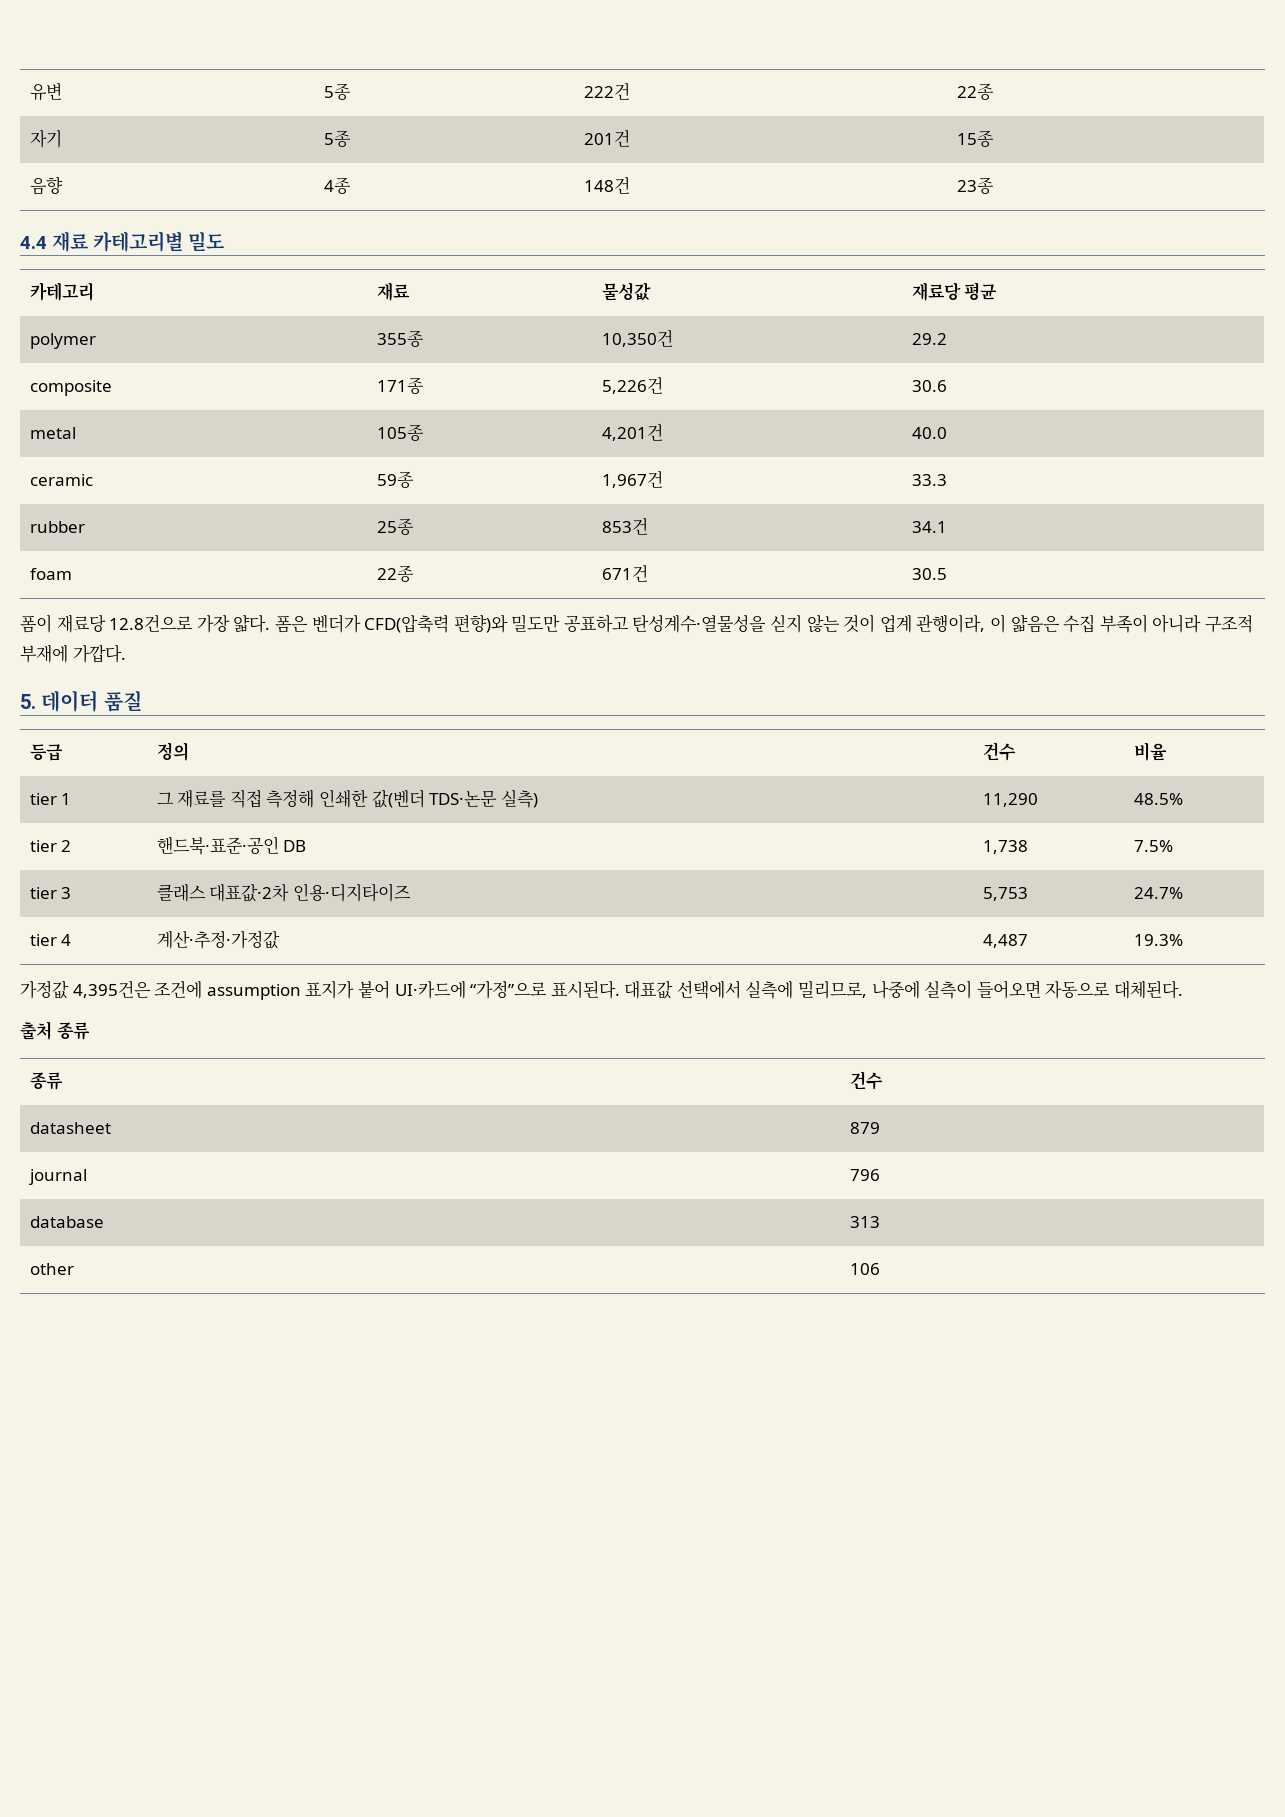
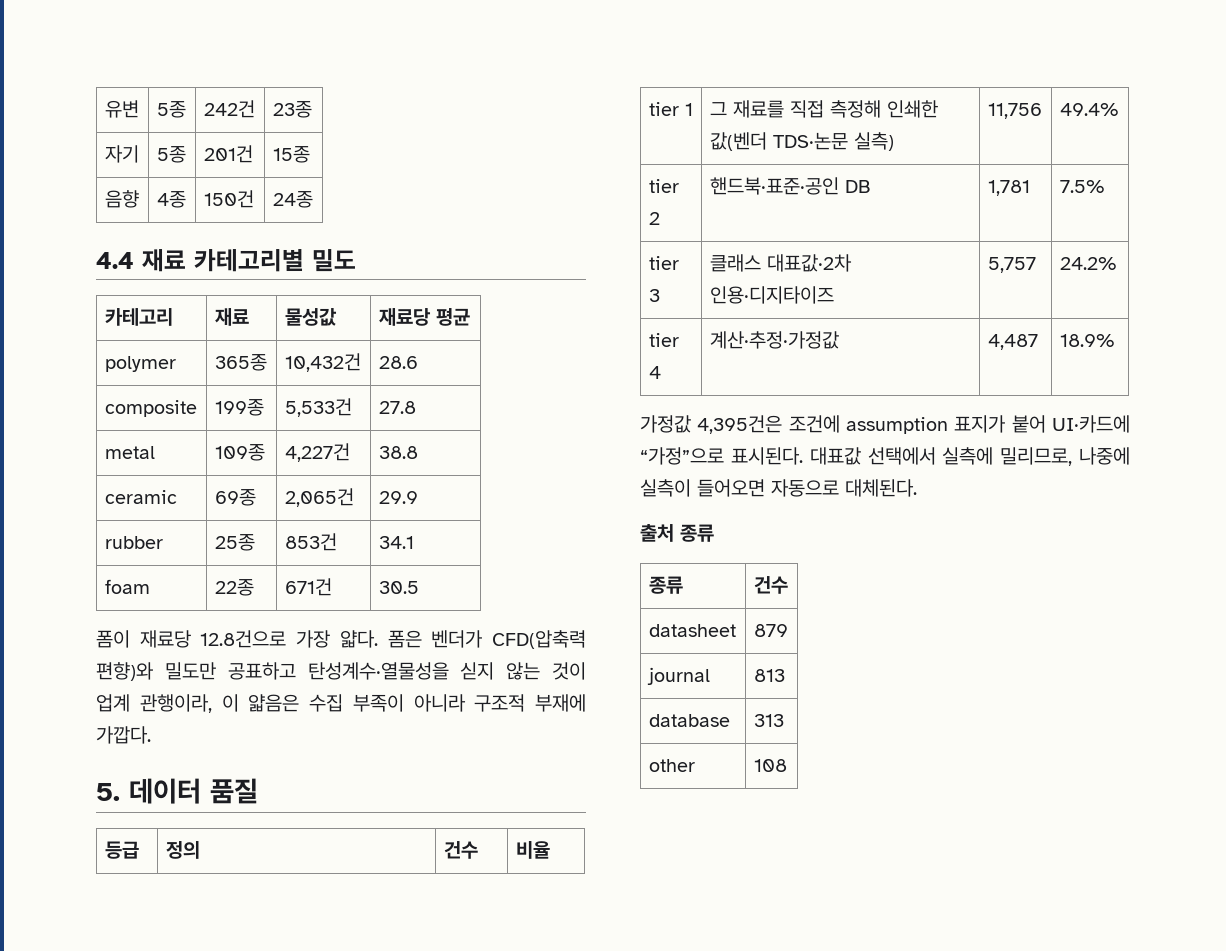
[583,82,630,100] [956,83,994,100] 222건 | 22종 -> [203,100,255,118] [272,101,312,118] 242건 | 23종
[583,176,630,194] [956,177,994,194] 148건 | 23종 -> [203,190,254,208] [272,191,313,208] 150건 | 24종
[376,330,424,347] [601,329,673,347] [911,333,947,345] [29,380,112,396] [376,377,424,394] [601,376,663,394] [911,380,947,392] [29,427,76,439] [376,424,424,441] [601,423,663,441] [911,427,947,439] [29,474,93,486] [376,471,414,488] [601,470,663,488] [911,474,947,486] 355종 | 10,350건 | 29.2 // composite | 171종 | 5,226건 | 30.6 // metal | 105종 | 4,201건 | 40.0 // ceramic | 59종 | 1,967건 | 33.3 -> [214,354,267,371] [284,353,361,372] [378,356,418,369] [104,400,197,417] [214,399,264,416] [284,398,352,417] [378,401,416,414] [104,446,155,459] [214,444,265,461] [284,443,350,462] [378,446,418,459] [104,490,177,504] [214,489,256,506] [284,488,354,507] [378,491,418,504] 365종 | 10,432건 | 28.6 // composite | 199종 | 5,533건 | 27.8 // metal | 109종 | 4,227건 | 38.8 // ceramic | 69종 | 2,065건 | 29.9
[982,793,1038,807] [1133,793,1183,805] 11,290 | 48.5% -> [987,103,1042,119] [1059,103,1119,116] 11,756 | 49.4%
[982,840,1028,854] 1,738 -> [987,180,1030,196] 1,781
[982,887,1028,901] [1133,887,1183,899] 5,753 | 24.7% -> [987,257,1036,273] [1059,257,1117,270] 5,757 | 24.2%
[1133,934,1183,946] 19.3% -> [1059,334,1115,347] 18.9%
[849,1169,880,1181] 796 -> [753,669,785,682] 813
[849,1263,880,1275] 106 -> [753,759,787,772] 108

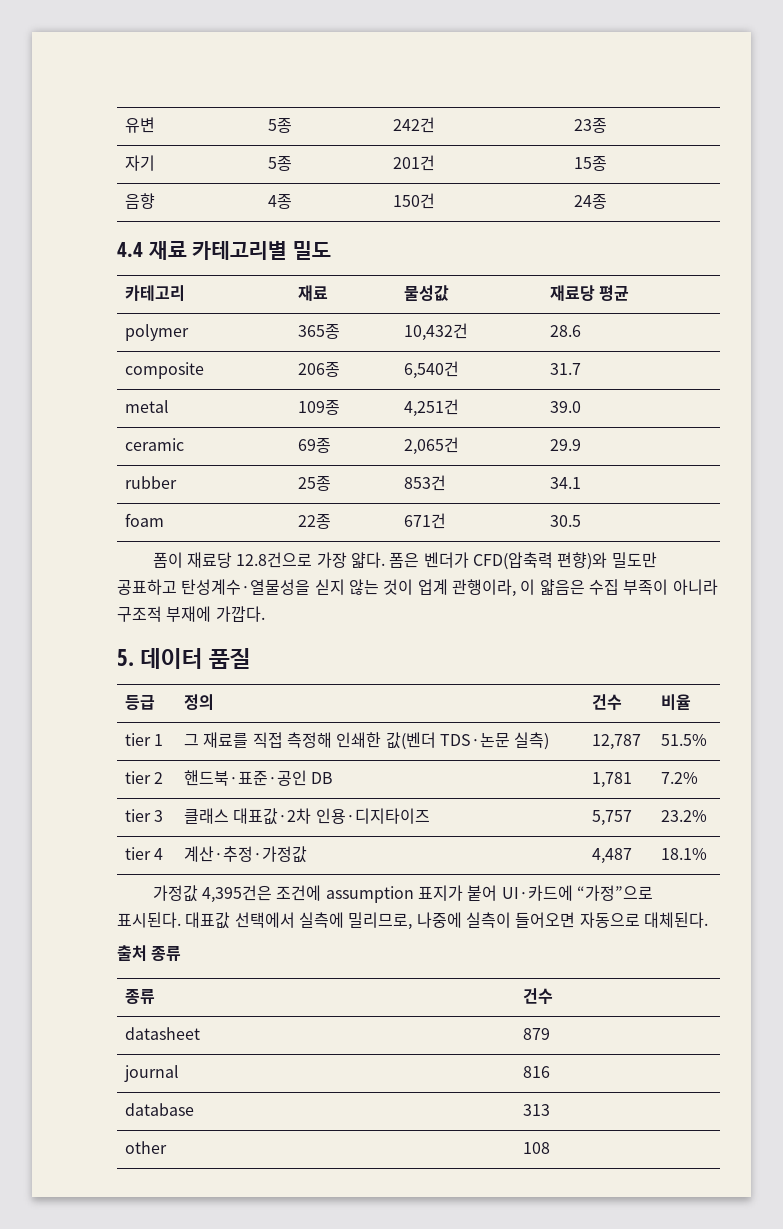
[214,399,264,416] [284,398,352,417] [378,401,416,414] 199종 | 5,533건 | 27.8 -> [298,362,341,377] [404,361,460,379] [550,363,582,375] 206종 | 6,540건 | 31.7
[284,443,350,462] [378,446,418,459] 4,227건 | 38.8 -> [404,399,460,417] [550,401,582,413] 4,251건 | 39.0
[987,103,1042,119] [1059,103,1119,116] 11,756 | 49.4% -> [592,734,642,750] [661,734,708,746] 12,787 | 51.5%
[1059,180,1105,193] 7.5% -> [661,772,699,784] 7.2%
[1059,257,1117,270] 24.2% -> [661,810,708,822] 23.2%
[1059,334,1115,347] 18.9% -> [661,848,708,860] 18.1%
[753,669,785,682] 813 -> [523,1066,551,1078] 816

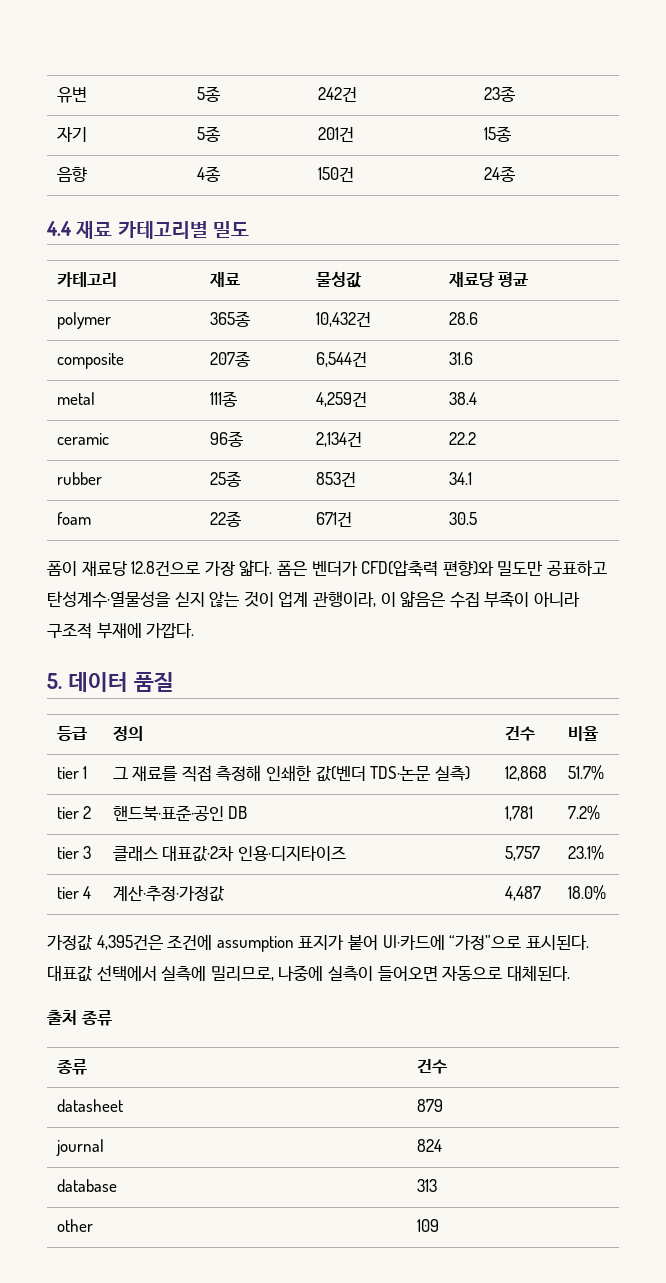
[298,362,341,377] [404,361,460,379] [550,363,582,375] [125,400,170,413] [298,400,341,415] [404,399,460,417] [550,401,582,413] [125,438,185,451] [298,438,332,453] [404,437,460,455] [550,439,582,451] 206종 | 6,540건 | 31.7 // metal | 109종 | 4,251건 | 39.0 // ceramic | 69종 | 2,065건 | 29.9 -> [209,351,250,367] [315,352,367,367] [448,352,473,365] [56,392,95,405] [209,391,237,407] [315,392,367,407] [448,392,477,405] [56,433,109,445] [209,431,243,447] [315,432,362,447] [448,432,476,445] 207종 | 6,544건 | 31.6 // metal | 111종 | 4,259건 | 38.4 // ceramic | 96종 | 2,134건 | 22.2
[592,734,642,750] [661,734,708,746] 12,787 | 51.5% -> [504,766,547,781] [567,765,604,780] 12,868 | 51.7%
[661,810,708,822] 23.2% -> [567,845,604,860] 23.1%
[661,848,708,860] 18.1% -> [567,885,606,900] 18.0%
[523,1066,551,1078] 816 -> [416,1139,442,1152] 824
[523,1142,551,1154] 108 -> [416,1219,439,1232] 109

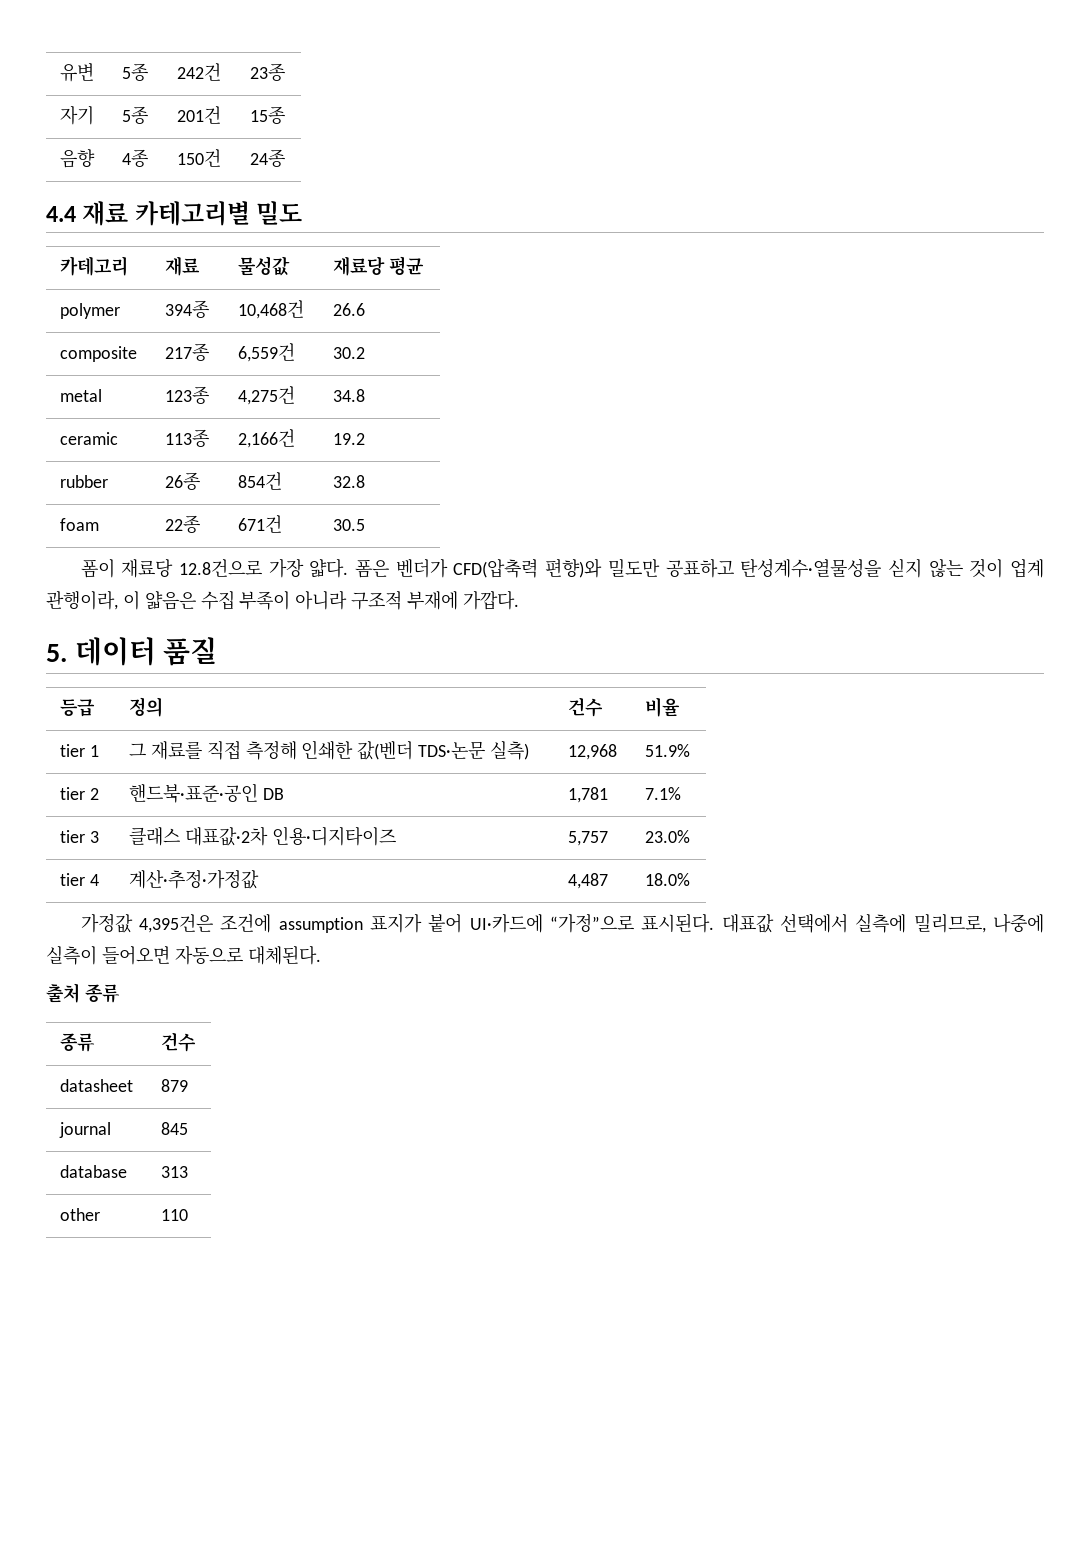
[209,311,250,327] [315,312,371,327] [448,312,478,325] [56,353,124,369] [209,351,250,367] [315,352,367,367] [448,352,473,365] [56,392,95,405] [209,391,237,407] [315,392,367,407] [448,392,477,405] [56,433,109,445] [209,431,243,447] [315,432,362,447] [448,432,476,445] [56,472,102,485] [209,471,241,487] [315,472,356,487] [448,472,472,485] 365종 | 10,432건 | 28.6 // composite | 207종 | 6,544건 | 31.6 // metal | 111종 | 4,259건 | 38.4 // ceramic | 96종 | 2,134건 | 22.2 // rubber | 25종 | 853건 | 34.1 -> [164,300,209,318] [237,300,304,319] [332,303,365,316] [59,346,137,362] [164,343,209,361] [237,343,295,362] [332,347,365,359] [59,389,102,402] [164,386,209,404] [237,386,295,405] [332,389,365,402] [59,432,118,445] [164,429,209,447] [237,429,295,448] [332,433,365,445] [59,475,108,488] [164,472,200,490] [237,472,282,490] [332,475,365,488] 394종 | 10,468건 | 26.6 // composite | 217종 | 6,559건 | 30.2 // metal | 123종 | 4,275건 | 34.8 // ceramic | 113종 | 2,166건 | 19.2 // rubber | 26종 | 854건 | 32.8
[504,766,547,781] [567,765,604,780] 12,868 | 51.7% -> [567,744,617,760] [644,744,690,757] 12,968 | 51.9%
[567,805,600,820] 7.2% -> [644,787,681,800] 7.1%
[567,845,604,860] 23.1% -> [644,830,690,843] 23.0%
[416,1139,442,1152] 824 -> [160,1122,188,1135] 845
[416,1219,439,1232] 109 -> [160,1209,188,1221] 110

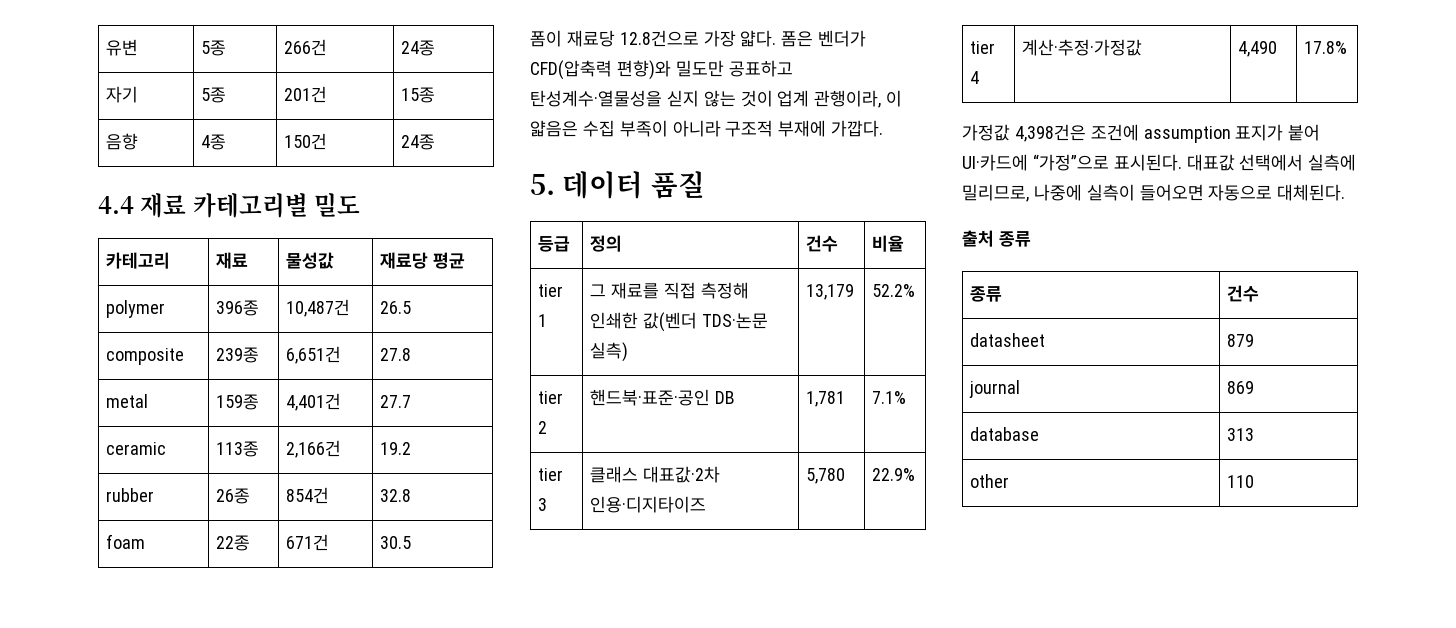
[176,63,221,81] [249,63,285,81] 242건 | 23종 -> [284,39,328,56] [401,40,436,56] 266건 | 24종
[164,300,209,318] [237,300,304,319] [332,303,365,316] [59,346,137,362] [164,343,209,361] [237,343,295,362] [332,347,365,359] [59,389,102,402] [164,386,209,404] [237,386,295,405] [332,389,365,402] 394종 | 10,468건 | 26.6 // composite | 217종 | 6,559건 | 30.2 // metal | 123종 | 4,275건 | 34.8 -> [216,300,260,316] [286,299,351,317] [380,301,412,314] [106,348,185,365] [216,347,260,363] [286,346,342,364] [380,348,412,361] [106,394,149,408] [216,394,260,410] [286,393,342,411] [380,395,412,408] 396종 | 10,487건 | 26.5 // composite | 239종 | 6,651건 | 27.8 // metal | 159종 | 4,401건 | 27.7
[567,744,617,760] [644,744,690,757] 12,968 | 51.9% -> [806,284,855,300] [872,284,916,297] 13,179 | 52.2%
[567,831,608,846] [644,830,690,843] 5,757 | 23.0% -> [806,468,846,484] [872,468,916,481] 5,780 | 22.9%
[567,873,608,889] [644,873,690,886] 4,487 | 18.0% -> [1238,41,1278,57] [1304,41,1348,54] 4,490 | 17.8%
[138,914,213,933] 4,395건은 -> [1014,124,1086,142] 4,398건은
[160,1122,188,1135] 845 -> [1227,381,1255,394] 869

